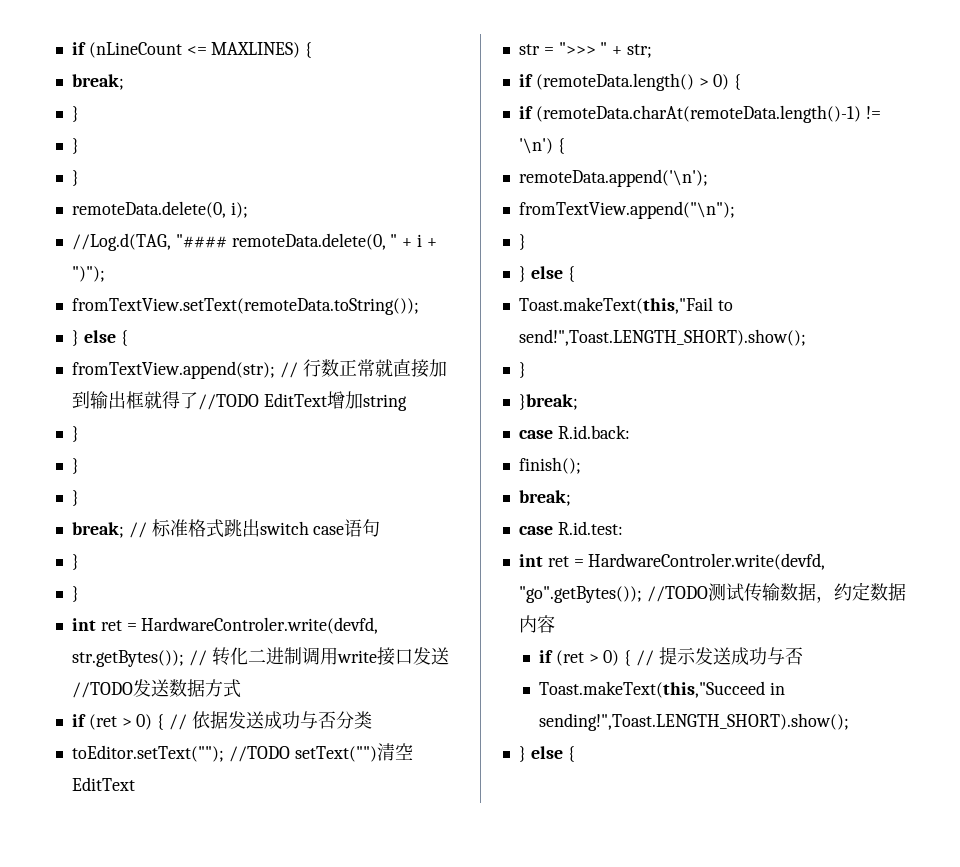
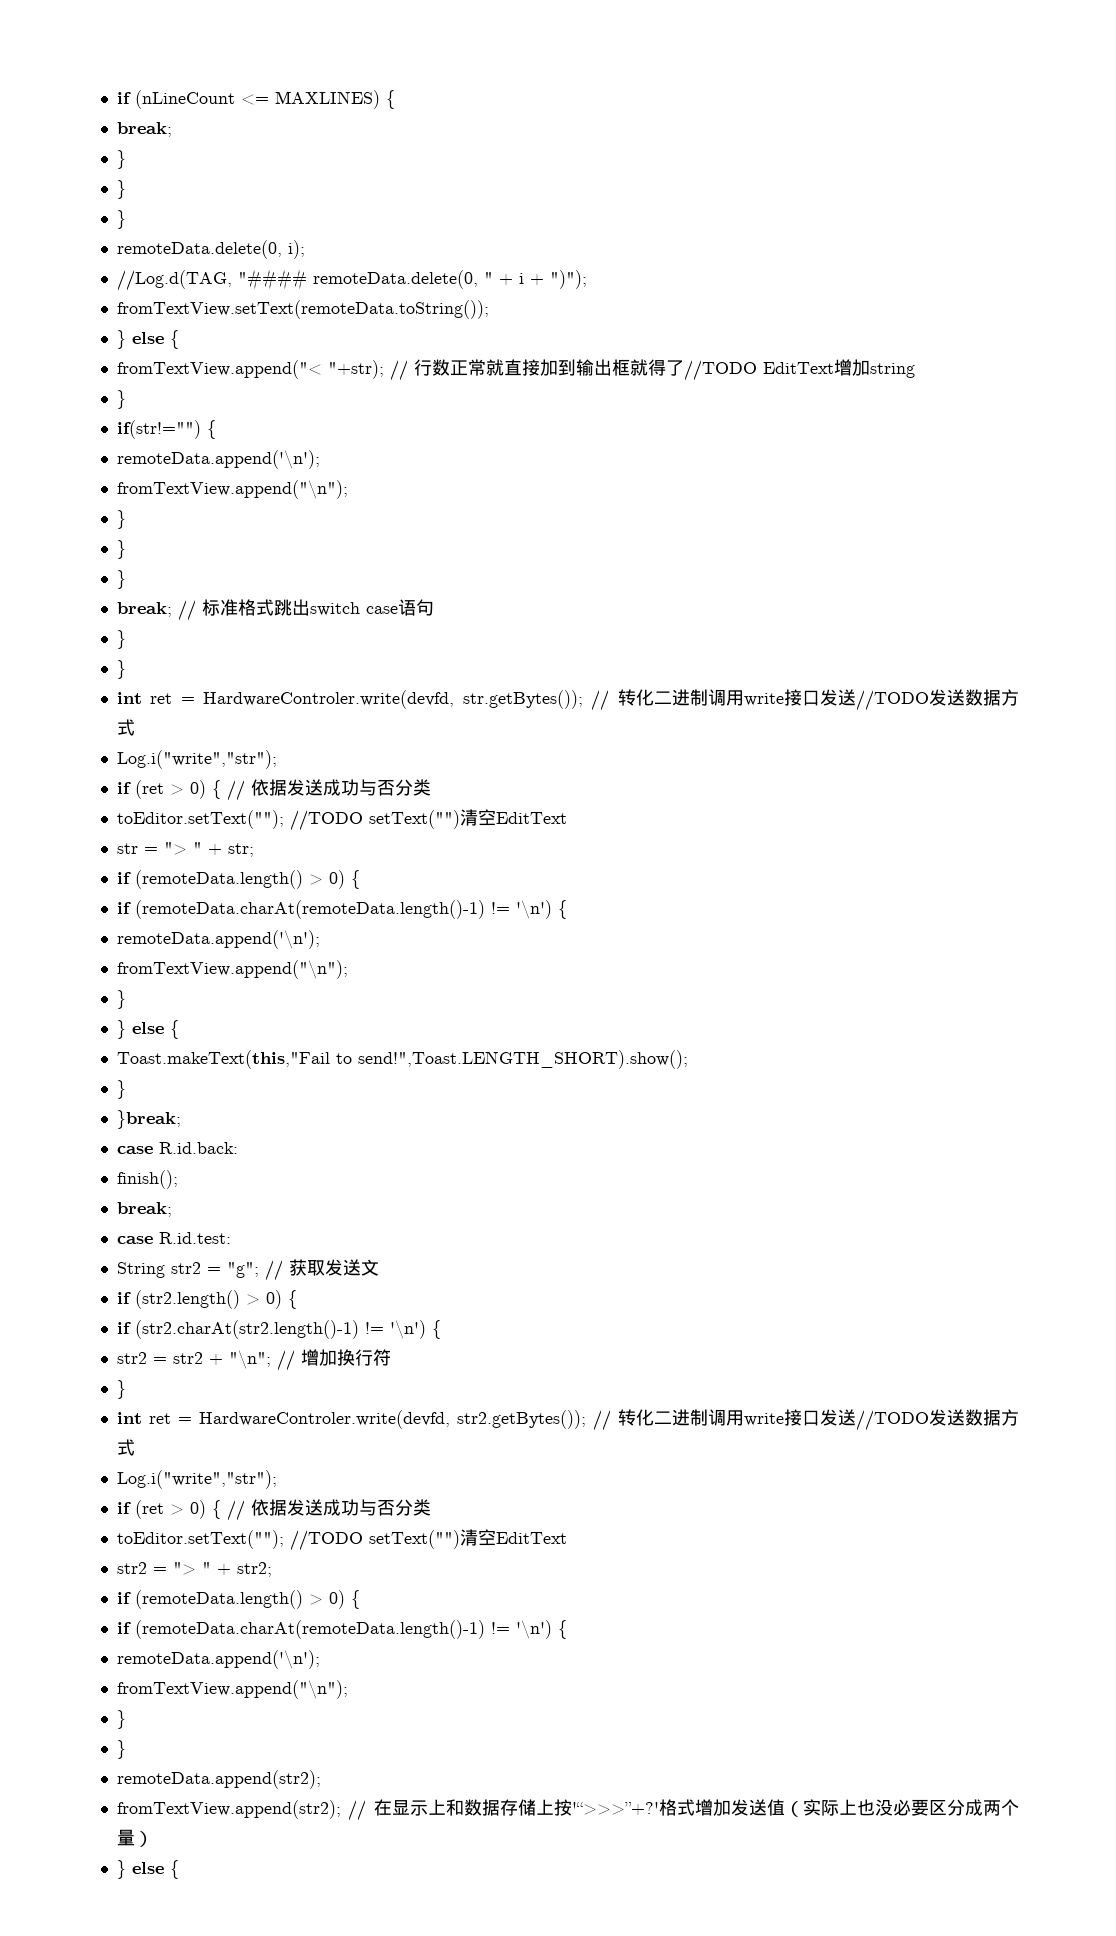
[71,361,275,379] fromTextView.append(str); -> [116,360,384,379] fromTextView.append("< "+str);
(79, 434) none -> [116,420,216,439] [116,450,320,469] [116,480,348,499] [116,510,126,529] // if(str!="") { // remoteData.append('\n'); // fromTextView.append("\n"); // }
(241, 688) none -> [116,750,277,769] // Log.i("write","str");
[558,42,596,55] ">>> -> [163,842,187,855] ">
[518,553,826,570] [518,582,906,603] [518,615,555,633] [538,647,803,666] [538,681,785,698] [538,713,849,731] int ret = HardwareControler.write(devfd, "go".getBytes()); //TODO测试传输数据，约定数据内容 // if (ret > 0) { // 提示发送成功与否 // Toast.makeText(this,"Succeed in sending!",Toast.LENGTH_SHORT).show(); -> [116,1259,379,1281] [116,1290,297,1309] [116,1320,441,1339] [116,1349,391,1371] [116,1380,126,1399] [116,1409,1019,1431] [116,1439,135,1456] [116,1470,277,1489] [116,1499,431,1521] [116,1529,567,1551] [116,1562,272,1577] [116,1590,360,1609] [116,1620,567,1639] [116,1650,320,1669] [116,1680,348,1699] [116,1710,126,1729] [116,1740,126,1759] [116,1770,321,1789] [116,1799,1019,1821] [116,1829,153,1847] String str2 = "g"; // 获取发送文 // if (str2.length() > 0) { // if (str2.charAt(str2.length()-1) != '\n') { // str2 = str2 + "\n"; // 增加换行符 // } // int ret = HardwareControler.write(devfd, str2.getBytes()); // 转化二进制调用write接口发送//TODO发送数据方式 // Log.i("write","str"); // if (ret > 0) { // 依据发送成功与否分类 // toEditor.setText(""); //TODO setText("")清空EditText // str2 = "> " + str2; // if (remoteData.length() > 0) { // if (remoteData.charAt(remoteData.length()-1) != '\n') { // remoteData.append('\n'); // fromTextView.append("\n"); // } // } // remoteData.append(str2); // fromTextView.append(str2); // 在显示上和数据存储上按'“>>>”+?'格式增加发送值（实际上也没必要区分成两个量）

